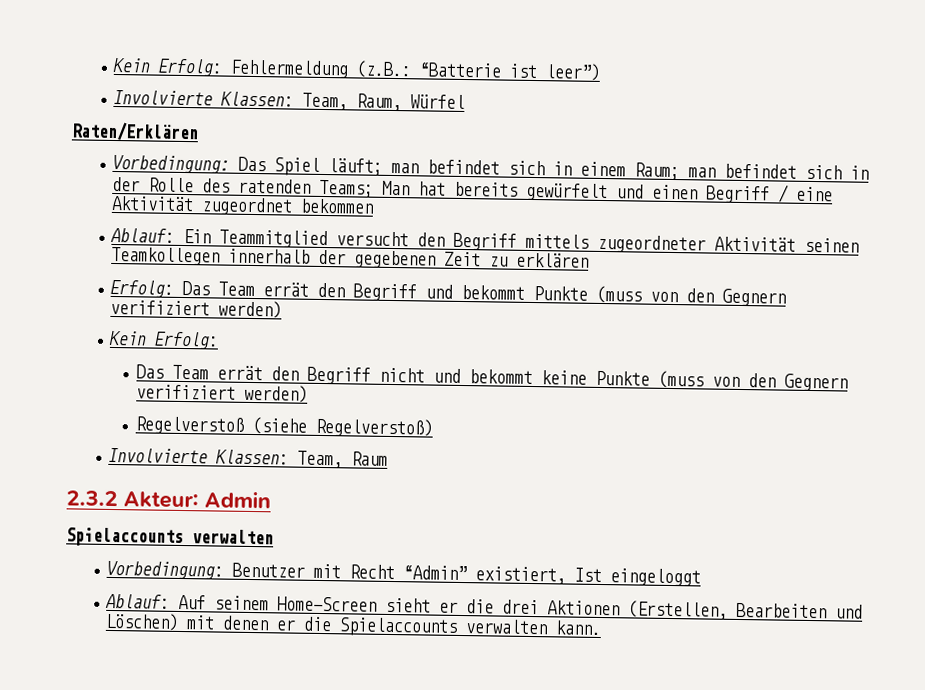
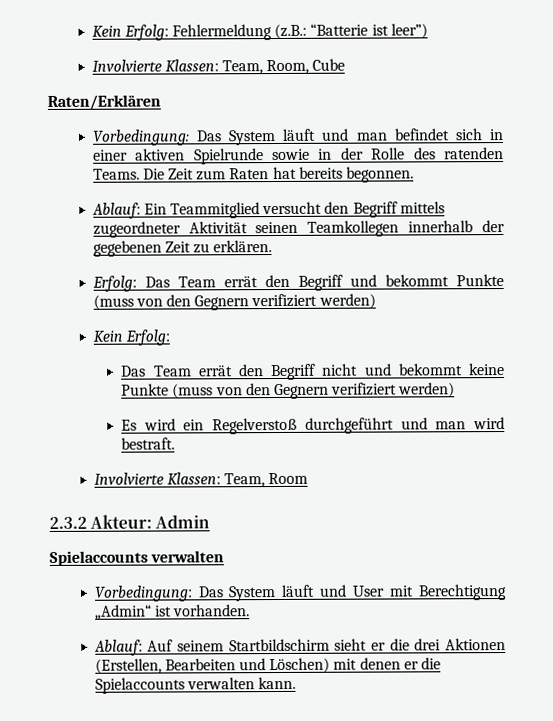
[356,93,466,112] Raum, Würfel -> [266,58,346,75] Room, Cube
[274,157,843,181] Spiel läuft; man befindet sich in einem Raum; man befindet sich -> [228,128,505,146] [92,148,310,165] System läuft und man befindet sich in einer aktiven Spielrunde sowie
[319,179,834,204] [111,195,375,216] Teams; Man hat bereits gewürfelt und einen Begriff / eine Aktivität zugeordnet bekommen -> [92,166,414,183] Teams. Die Zeit zum Raten hat bereits begonnen.
[516,252,590,268] erklären -> [213,240,273,253] erklären.
[134,416,433,438] [108,447,389,469] Regelverstoß (siehe Regelverstoß) // Involvierte Klassen: Team, Raum -> [121,417,506,435] [121,437,176,450] [93,472,309,488] Es wird ein Regelverstoß durchgeführt und man wird bestraft. // Involvierte Klassen: Team, Room
[232,562,702,587] Benutzer mit Recht “Admin” existiert, Ist eingeloggt -> [197,584,507,602] [94,604,251,620] Das System läuft und User mit Berechtigung „Admin“ ist vorhanden.
[277,596,378,612] Home-Screen -> [228,638,330,652] Startbildschirm

